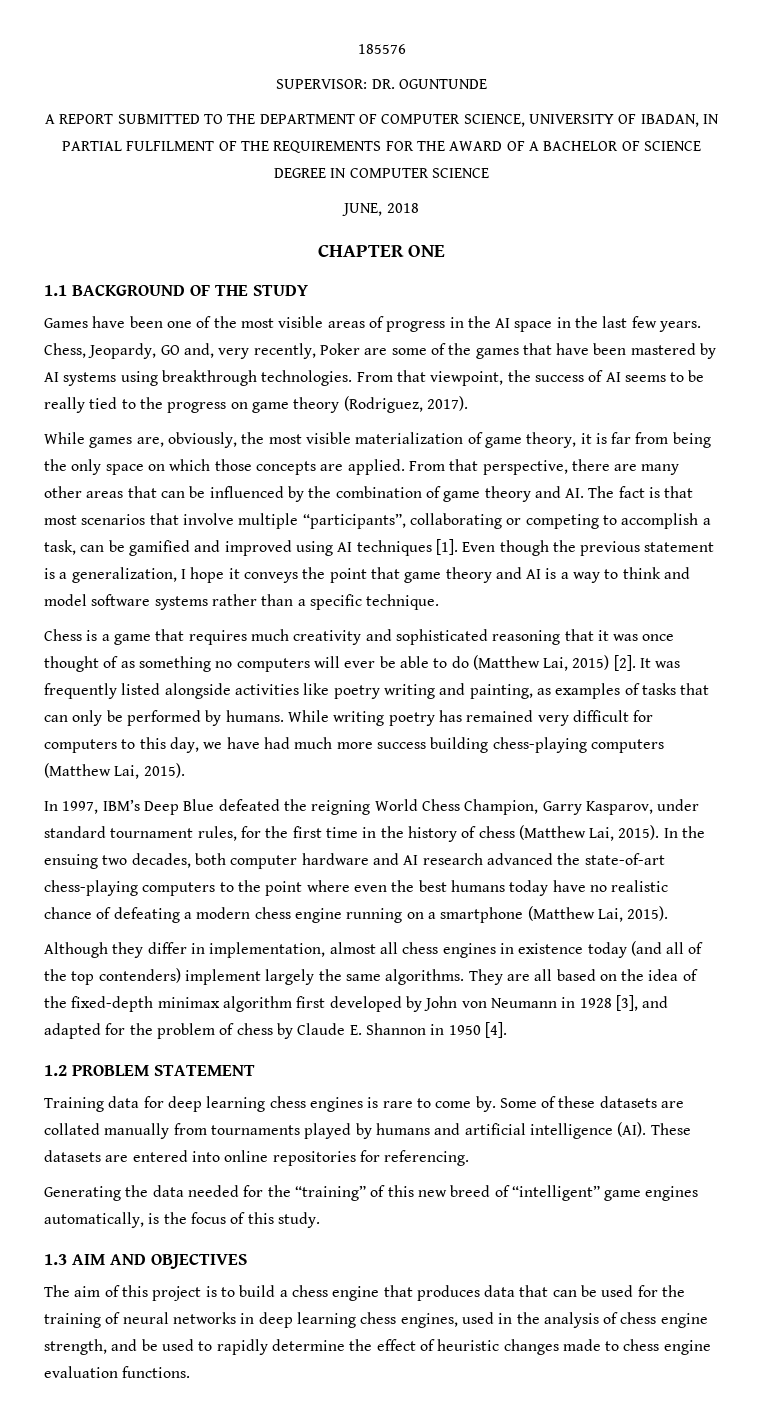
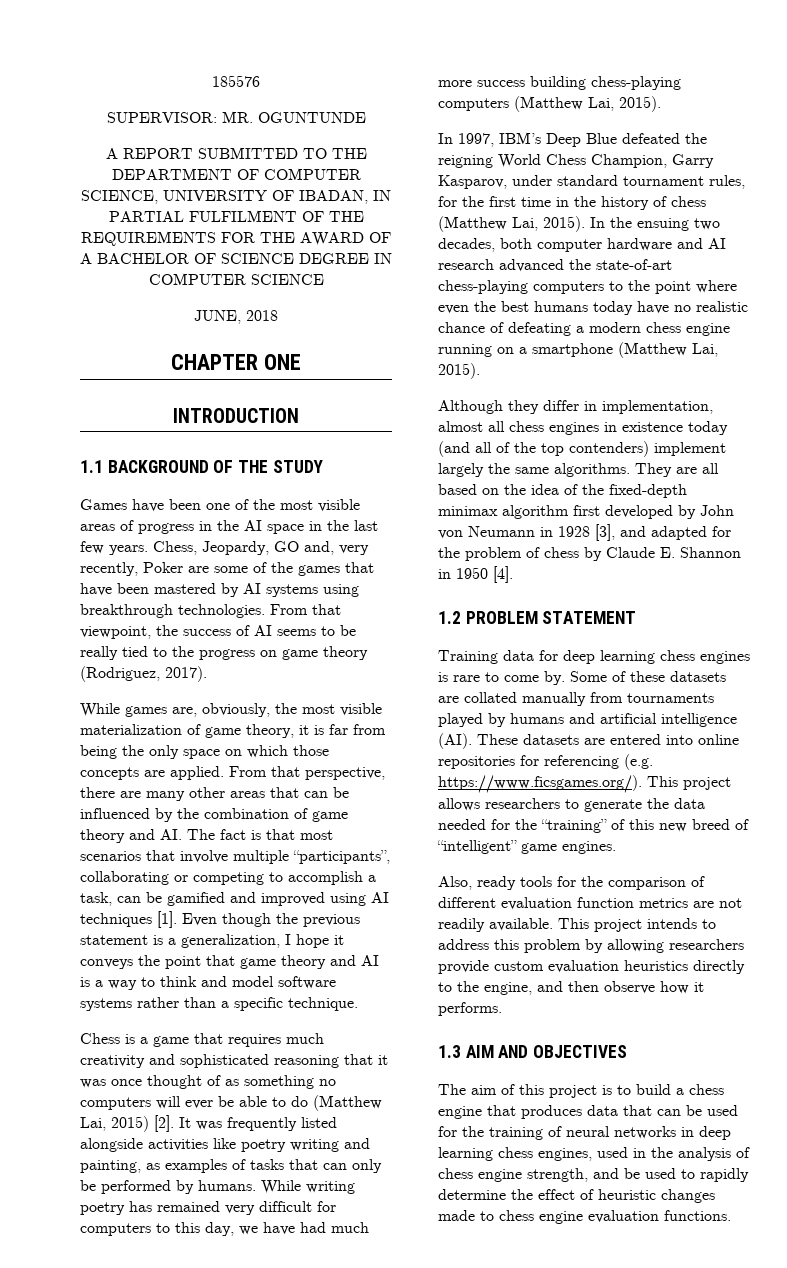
[371,79,395,89] DR. -> [221,111,253,123] MR.
(446, 251) none -> [173,408,299,423] // INTRODUCTION
[384,1150,470,1166] [44,1186,121,1201] referencing. // Generating -> [544,754,653,770] [438,775,731,793] [438,798,642,812] referencing (e.g. https://www.ficsgames.org/). This project allows researchers to generate
[645,1186,699,1201] [44,1212,320,1228] engines automatically, is the focus of this study. -> [562,841,616,854] [438,876,705,890] [438,897,742,910] [438,918,716,932] [438,939,744,953] [438,960,745,974] [438,981,704,995] [438,1002,502,1016] engines. // Also, ready tools for the comparison of different evaluation function metrics are not readily available. This project intends to address this problem by allowing researchers provide custom evaluation heuristics directly to the engine, and then observe how it performs.

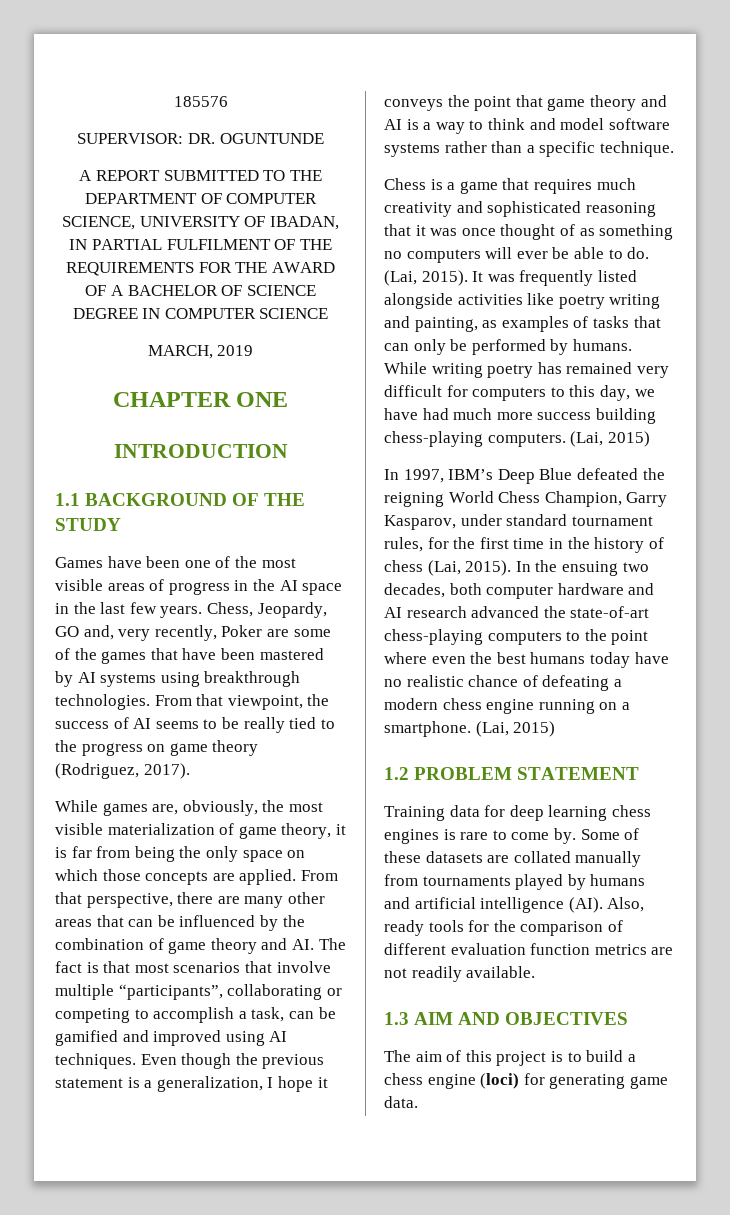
[221,111,253,123] MR. -> [188,133,215,144] DR.
[194,310,278,324] JUNE, 2018 -> [147,345,254,359] MARCH, 2019
[80,911,177,928] techniques [1]. -> [55,1053,136,1069] techniques.
[291,1095,382,1111] [80,1115,174,1132] do (Matthew Lai, 2015) [2]. -> [627,247,650,259] [384,270,468,286] do. (Lai, 2015).
[438,96,661,112] computers (Matthew Lai, 2015). -> [487,431,650,447] computers. (Lai, 2015)
[438,216,538,232] (Matthew Lai, -> [427,560,461,576] (Lai,
[532,342,718,358] [438,363,480,379] [438,400,713,414] [438,421,728,435] [438,441,726,457] [438,463,719,477] [438,484,687,498] [438,505,734,519] [438,524,731,541] [438,547,741,561] [438,566,513,583] smartphone (Matthew Lai, 2015). // Although they differ in implementation, almost all chess engines in existence today (and all of the top contenders) implement largely the same algorithms. They are all based on the idea of the fixed-depth minimax algorithm first developed by John von Neumann in 1928 [3], and adapted for the problem of chess by Claude E. Shannon in 1950 [4]. -> [384,721,556,737] smartphone. (Lai, 2015)
[477,734,739,745] [438,754,653,770] [438,775,731,793] [438,798,705,812] [438,819,749,833] [437,840,616,854] These datasets are entered into online repositories for referencing (e.g. https://www.ficsgames.org/). This project allows researchers to generate the data needed for the “training” of this new breed of “intelligent” game engines. // -> (603, 905) none
[558,918,716,932] [438,939,744,953] [438,960,745,974] [438,981,704,995] [438,1002,502,1016] This project intends to address this problem by allowing researchers provide custom evaluation heuristics directly to the engine, and then observe how it performs. -> (536, 972) none
[487,1105,738,1119] [438,1126,731,1140] [438,1147,750,1161] [438,1168,749,1182] [438,1189,715,1203] [438,1210,731,1224] that produces data that can be used for the training of neural networks in deep learning chess engines, used in the analysis of chess engine strength, and be used to rapidly determine the effect of heuristic changes made to chess engine evaluation functions. -> [480,1073,668,1089] [384,1096,418,1108] (loci) for generating game data.

